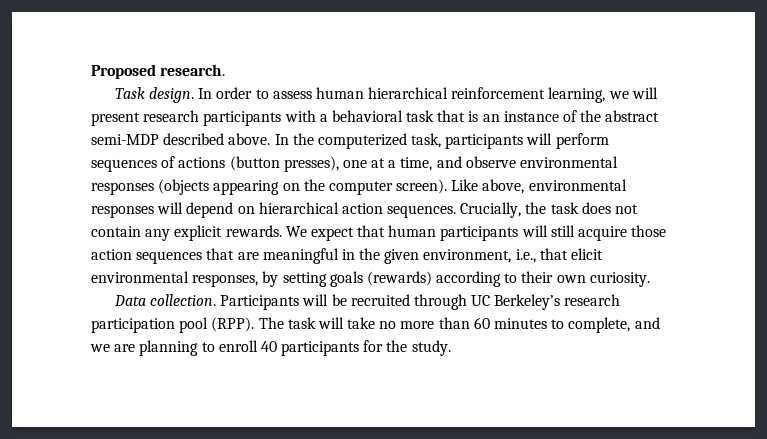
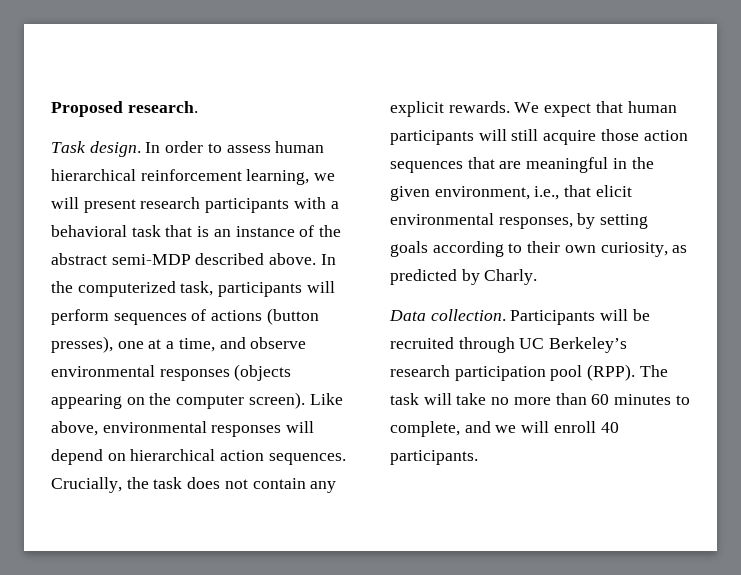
[366,271,432,286] (rewards) -> (428, 249) none
[589,272,650,287] curiosity. -> [600,242,688,257] [390,269,538,285] curiosity, as predicted by Charly.
[114,340,451,356] are planning to enroll 40 participants for the study. -> [521,421,619,433] [390,450,478,465] will enroll 40 participants.

